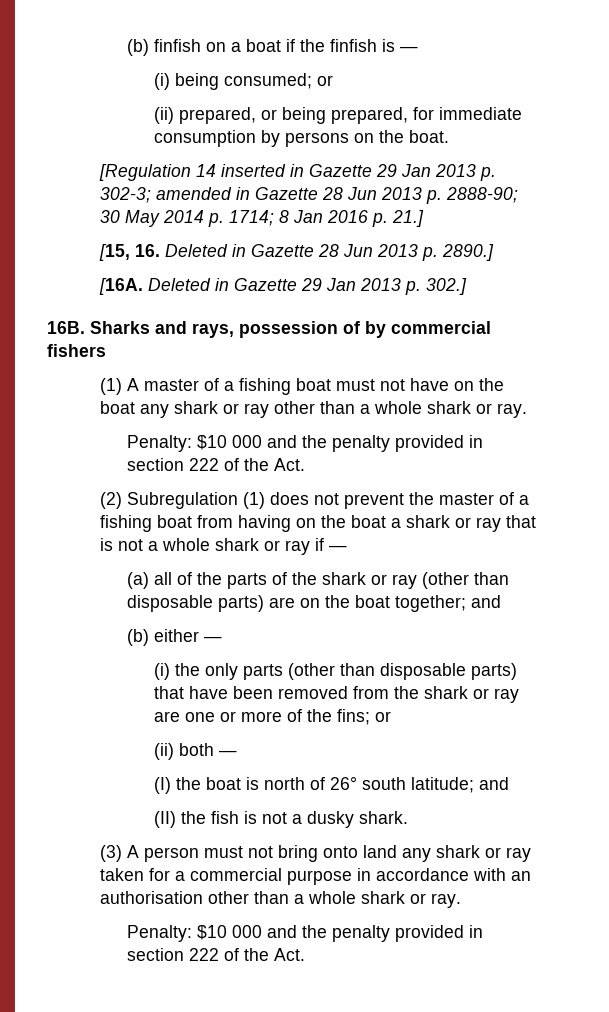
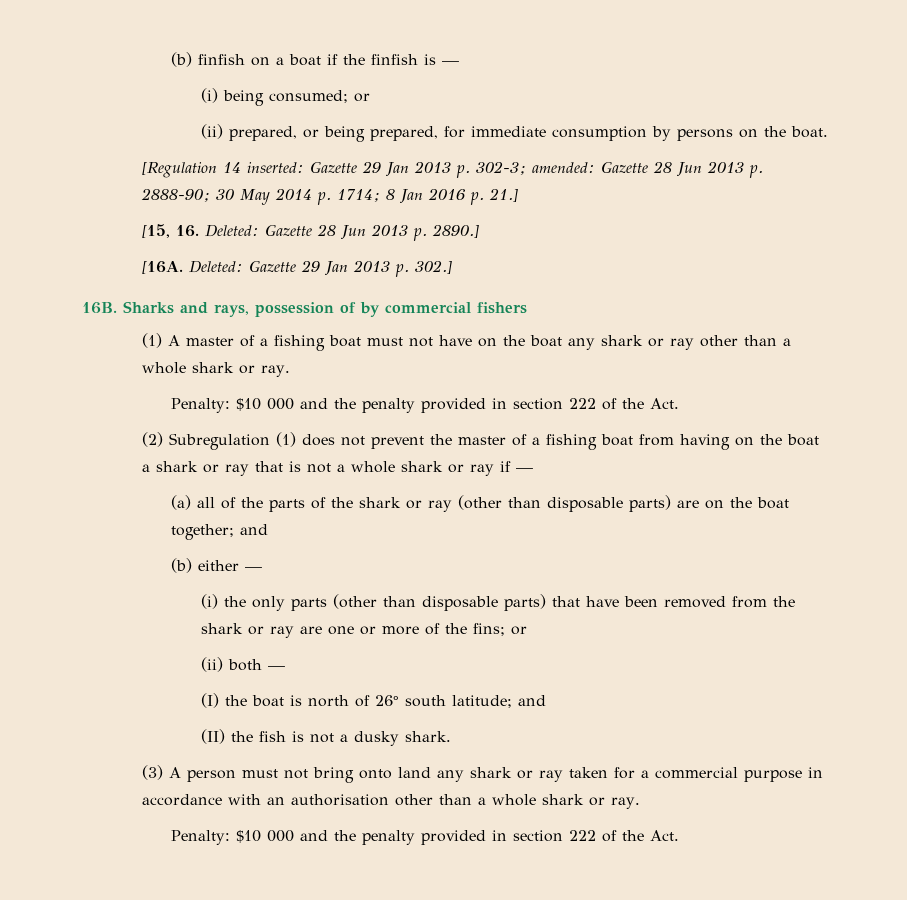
[221,164,305,177] inserted in -> [246,162,304,173] inserted:
[156,187,251,200] amended in -> [531,162,595,173] amended:
[165,244,247,257] Deleted in -> [204,224,259,237] Deleted:
[148,278,230,291] Deleted in -> [188,260,243,273] Deleted:

